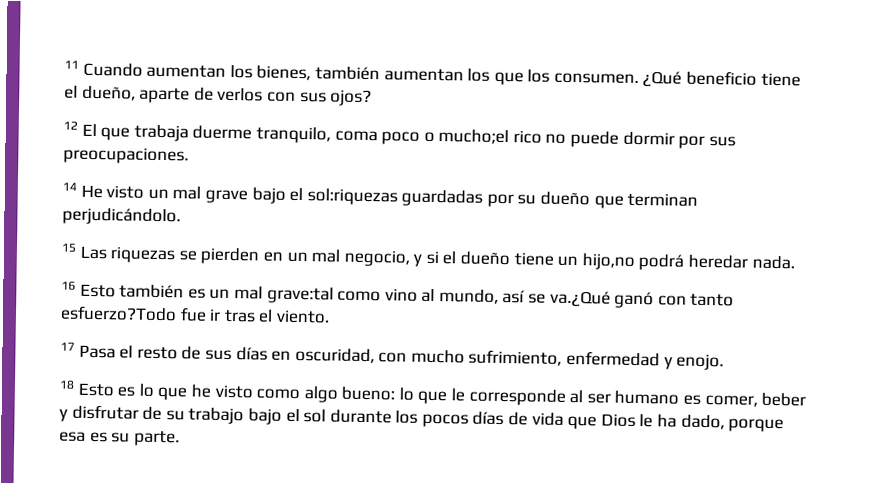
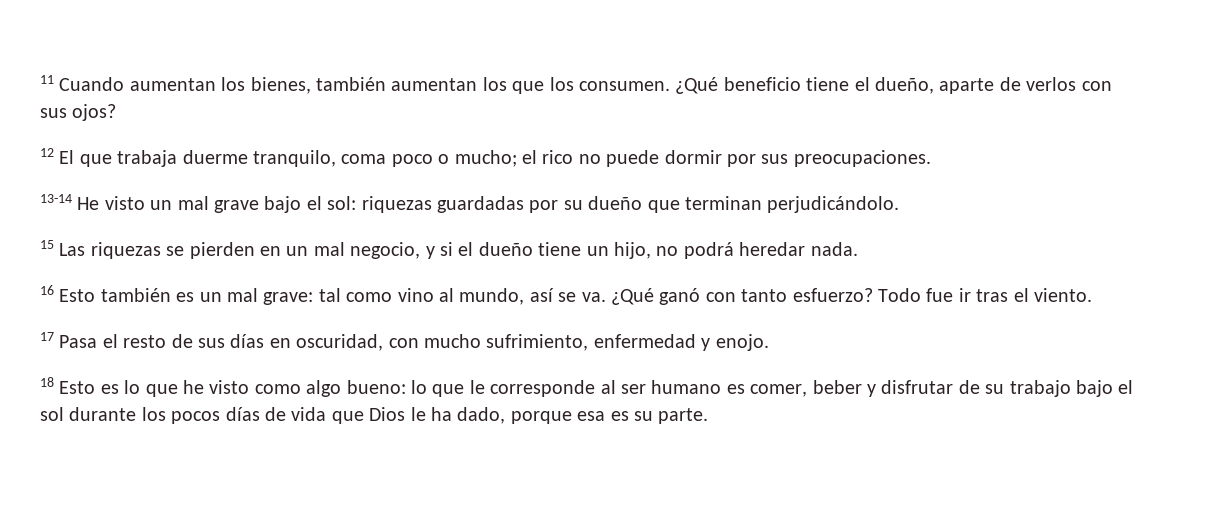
[438,129,510,145] mucho;el -> [454,150,537,167] mucho; el
[62,182,77,191] 14 -> [40,194,72,203] 13-14
[306,188,398,206] sol:riquezas -> [327,196,432,213] sol: riquezas
[581,253,635,270] hijo,no -> [613,242,679,259] hijo, no
[266,286,334,304] grave:tal -> [263,288,341,305] grave: tal
[549,290,611,307] va.¿Qué -> [581,288,654,305] va. ¿Qué
[60,305,177,322] esfuerzo?Todo -> [792,288,921,302] esfuerzo? Todo

